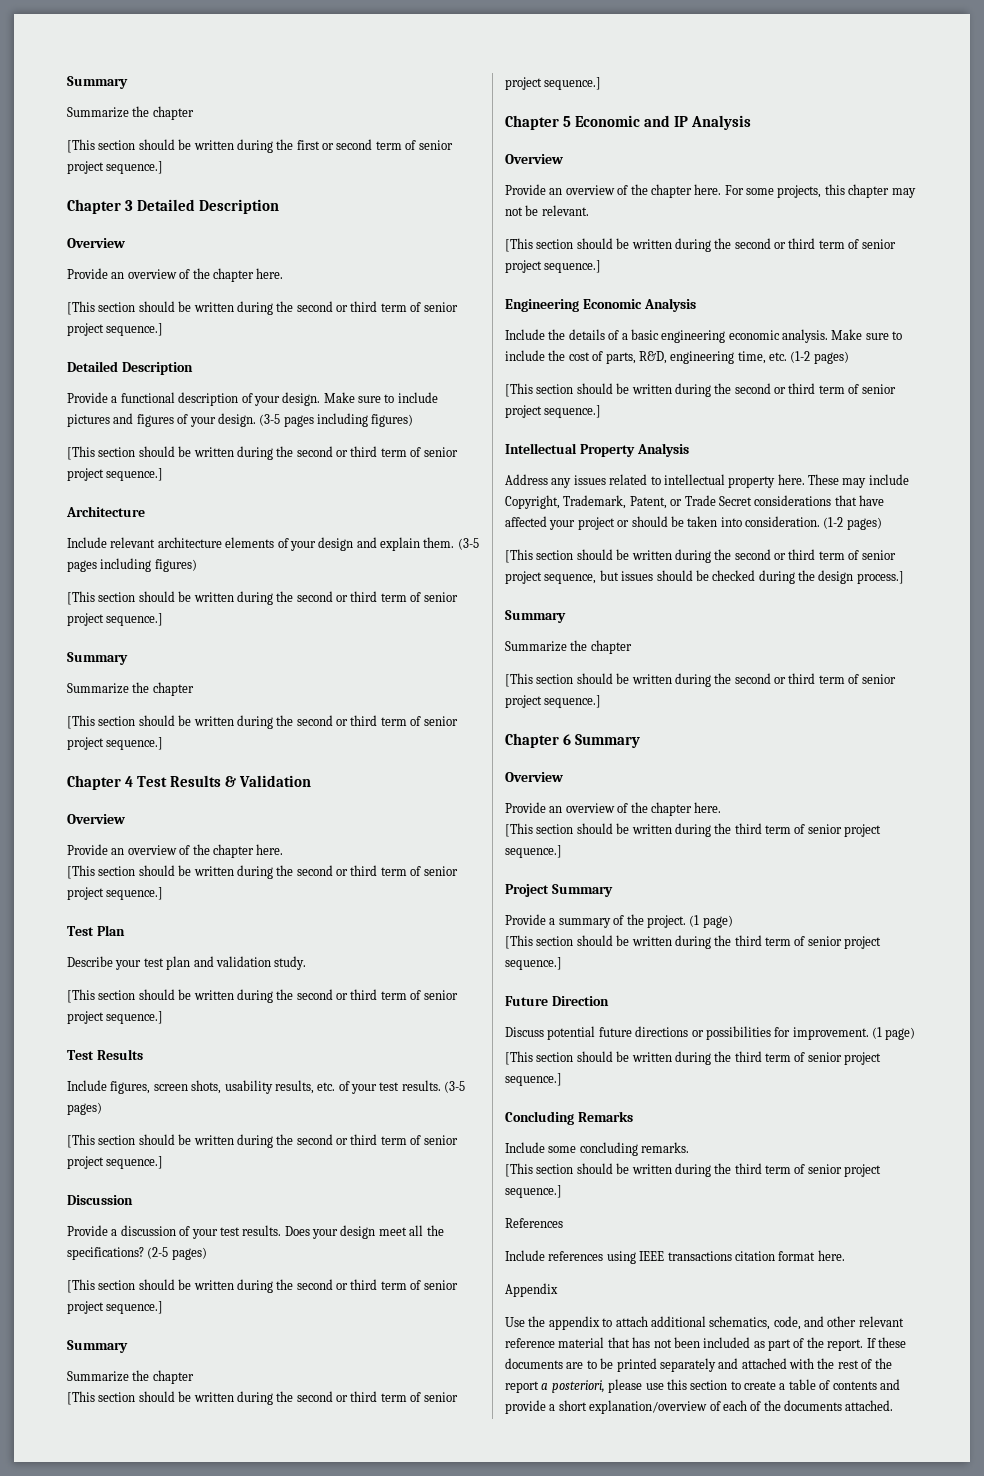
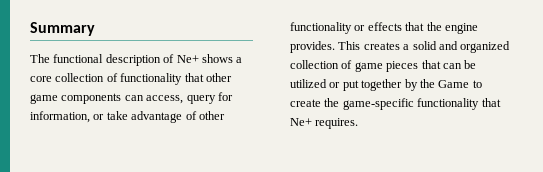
[67,76,128,89] [67,106,194,120] [67,139,453,153] [67,161,164,174] [67,199,279,214] [67,238,125,248] [67,268,284,282] [67,301,458,315] [67,323,164,336] [67,361,193,375] [67,392,438,406] [67,413,414,427] [67,446,458,460] [67,468,164,481] [66,506,145,517] [67,537,479,551] [67,558,197,572] [67,591,458,605] [67,613,164,626] [67,652,128,665] [67,682,194,696] [67,715,458,729] [67,737,164,750] [67,775,311,790] [67,814,125,824] [67,844,284,858] [67,865,458,879] [67,887,164,900] [67,925,125,936] [67,956,307,970] [67,989,458,1003] [67,1011,164,1024] [67,1049,143,1060] [67,1080,466,1094] [67,1102,102,1115] [67,1134,458,1148] [67,1156,164,1169] [67,1195,133,1205] [67,1225,444,1239] [67,1247,207,1260] [67,1279,458,1293] [67,1301,164,1314] [67,1340,128,1353] [67,1370,194,1384] [67,1391,458,1405] [505,77,602,90] [505,115,751,130] [505,154,563,164] [505,184,916,198] [505,205,589,216] [505,238,896,252] [505,260,602,273] [505,298,696,312] [505,329,903,343] [505,350,849,364] [505,383,896,397] [505,405,602,418] [505,443,689,457] [505,474,909,488] [505,495,884,509] [505,516,882,530] [505,549,896,563] [505,570,904,584] [505,610,566,623] [505,640,632,654] [505,673,896,687] [505,695,602,708] [505,733,640,748] [505,772,563,782] [505,802,722,816] [505,823,882,837] [505,845,562,858] [505,884,613,897] [505,914,733,928] [505,935,882,949] [505,957,562,970] [505,996,609,1006] [505,1026,916,1040] [505,1051,882,1065] [505,1073,562,1086] [505,1111,633,1125] [505,1142,690,1156] [505,1163,882,1177] [505,1185,562,1198] [505,1218,563,1228] [505,1250,845,1264] [505,1283,558,1297] [505,1316,904,1330] [505,1337,906,1351] [505,1358,892,1372] [505,1379,900,1393] [505,1400,894,1414] Summary // Summarize the chapter // [This section should be written during the first or second term of senior project sequence.] // Chapter 3 Detailed Description // Overview // Provide an overview of the chapter here. // [This section should be written during the second or third term of senior project sequence.] // Detailed Description // Provide a functional description of your design. Make sure to include pictures and figures of your design. (3-5 pages including figures) // [This section should be written during the second or third term of senior project sequence.] // Architecture // Include relevant architecture elements of your design and explain them. (3-5 pages including figures) // [This section should be written during the second or third term of senior project sequence.] // Summary // Summarize the chapter // [This section should be written during the second or third term of senior project sequence.] // Chapter 4 Test Results & Validation // Overview // Provide an overview of the chapter here. // [This section should be written during the second or third term of senior project sequence.] // Test Plan // Describe your test plan and validation study. // [This section should be written during the second or third term of senior project sequence.] // Test Results // Include figures, screen shots, usability results, etc. of your test results. (3-5 pages) // [This section should be written during the second or third term of senior project sequence.] // Discussion // Provide a discussion of your test results. Does your design meet all the specifications? (2-5 pages) // [This section should be written during the second or third term of senior project sequence.] // Summary // Summarize the chapter // [This section should be written during the second or third term of senior project sequence.] // Chapter 5 Economic and IP Analysis // Overview // Provide an overview of the chapter here. For some projects, this chapter may not be relevant. // [This section should be written during the second or third term of senior project sequence.] // Engineering Economic Analysis // Include the details of a basic engineering economic analysis. Make sure to include the cost of parts, R&D, engineering time, etc. (1-2 pages) // [This section should be written during the second or third term of senior project sequence.] // Intellectual Property Analysis // Address any issues related to intellectual property here. These may include Copyright, Trademark, Patent, or Trade Secret considerations that have affected your project or should be taken into consideration. (1-2 pages) // [This section should be written during the second or third term of senior project sequence, but issues should be checked during the design process.] // Summary // Summarize the chapter // [This section should be written during the second or third term of senior project sequence.] // Chapter 6 Summary // Overview // Provide an overview of the chapter here. // [This section should be written during the third term of senior project sequence.] // Project Summary // Provide a summary of the project. (1 page) // [This section should be written during the third term of senior project sequence.] // Future Direction // Discuss potential future directions or possibilities for improvement. (1 page) // [This section should be written during the third term of senior project sequence.] // Concluding Remarks // Include some concluding remarks. // [This section should be written during the third term of senior project sequence.] // References // Include references using IEEE transactions citation format here. // Appendix // Use the appendix to attach additional schematics, code, and other relevant reference material that has not been included as part of the report. If these documents are to be printed separately and attached with the rest of the report a posteriori, please use this section to create a table of contents and provide a short explanation/overview of each of the documents attached. -> [30,22,95,36] [30,54,243,66] [30,73,232,85] [30,92,233,104] [30,111,225,123] [290,22,478,34] [290,41,511,53] [290,60,477,72] [290,79,482,91] [290,98,501,110] [290,118,359,129] Summary // The functional description of Ne+ shows a core collection of functionality that other game components can access, query for information, or take advantage of other functionality or effects that the engine provides. This creates a solid and organized collection of game pieces that can be utilized or put together by the Game to create the game-specific functionality that Ne+ requires.

